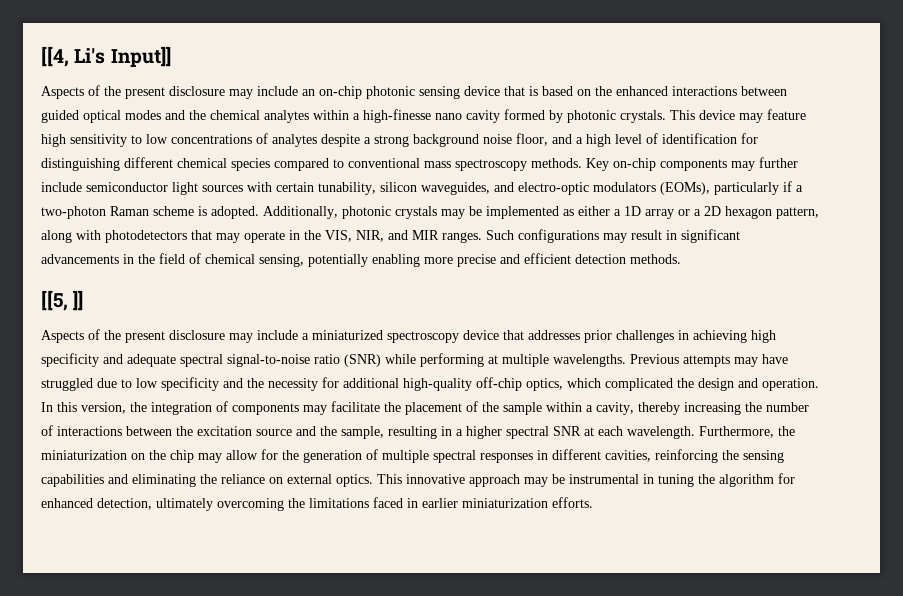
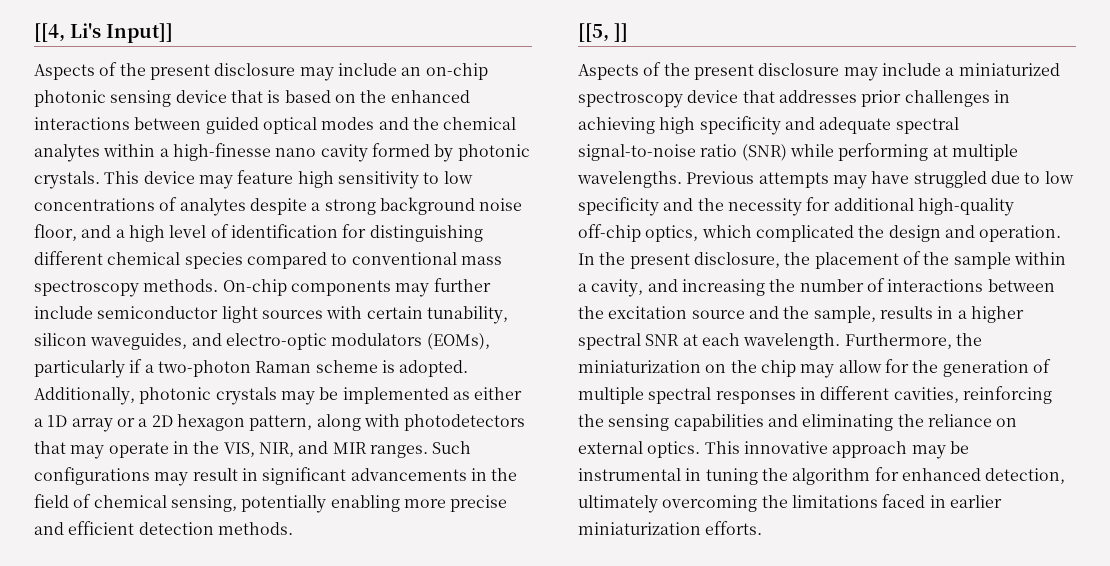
[586,158,656,171] Key on-chip -> [222,279,287,296] On-chip
[57,401,380,415] this version, the integration of components may facilitate -> [599,252,780,269] the present disclosure,
[638,402,680,415] thereby -> [647,279,678,292] and
[388,426,437,439] resulting -> [879,306,933,319] results

